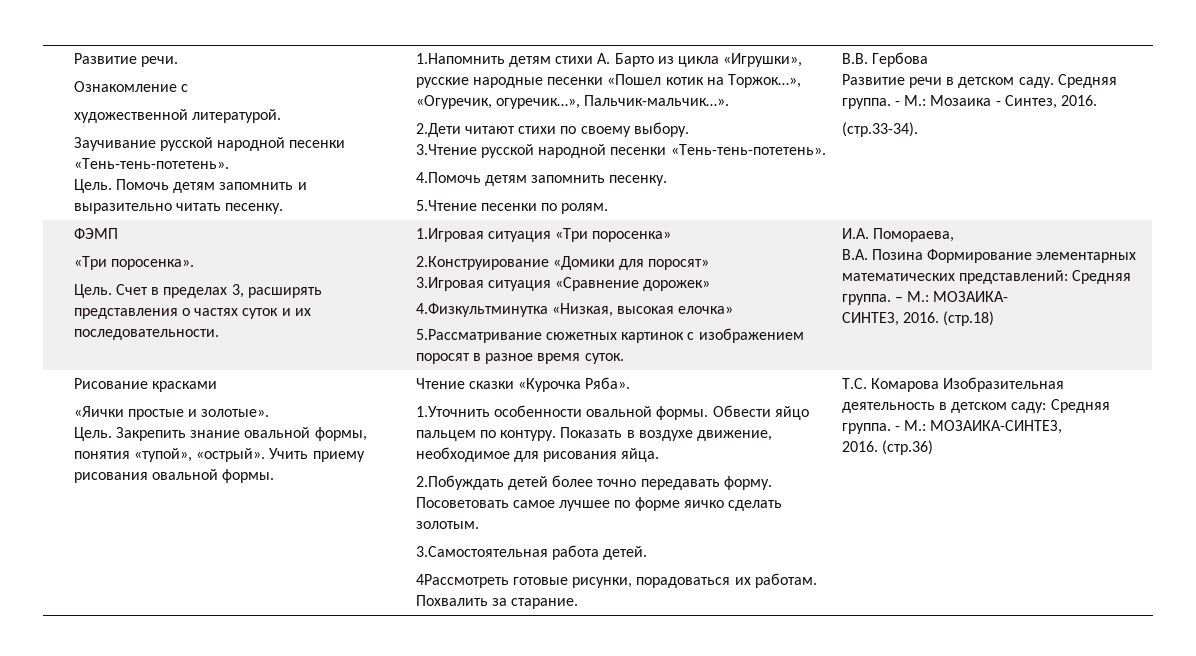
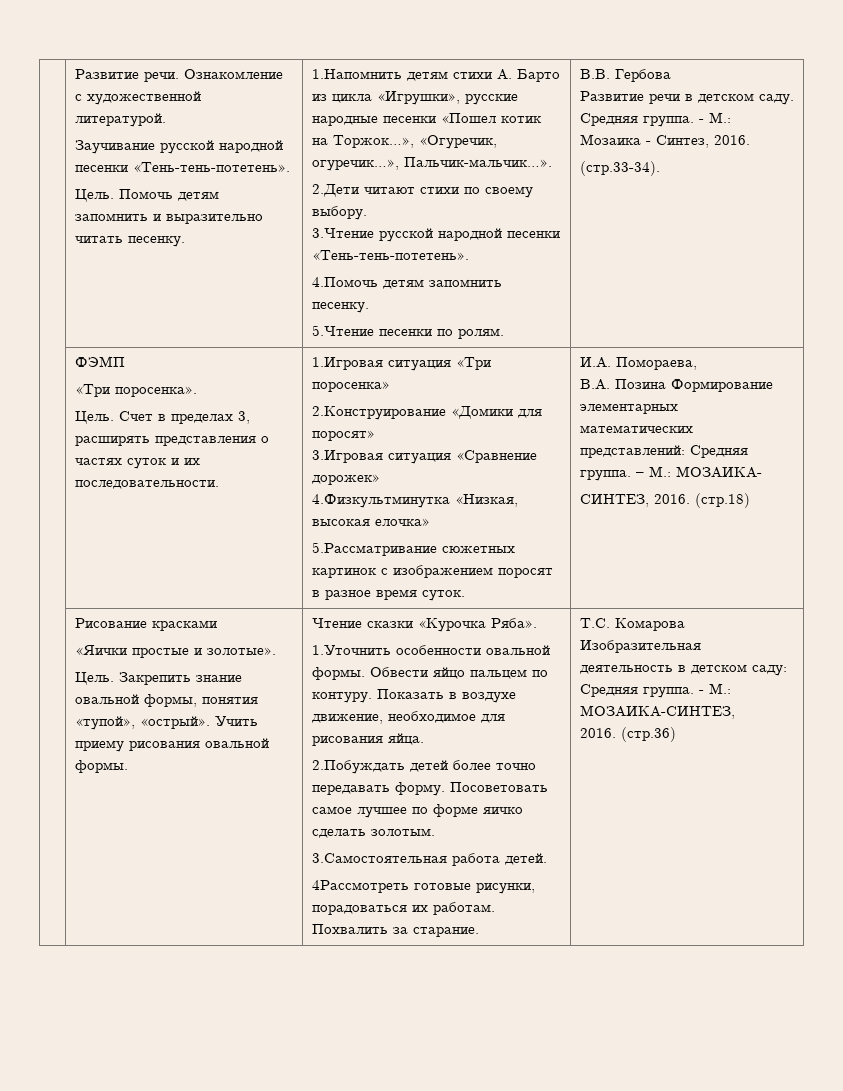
(179, 61) // -> (179, 77) none
(189, 88) // -> (82, 97) none

